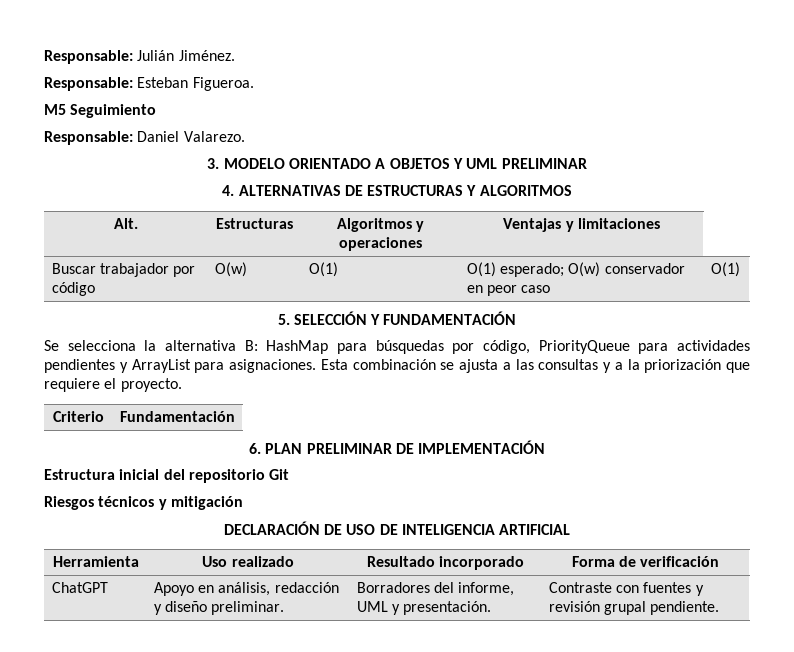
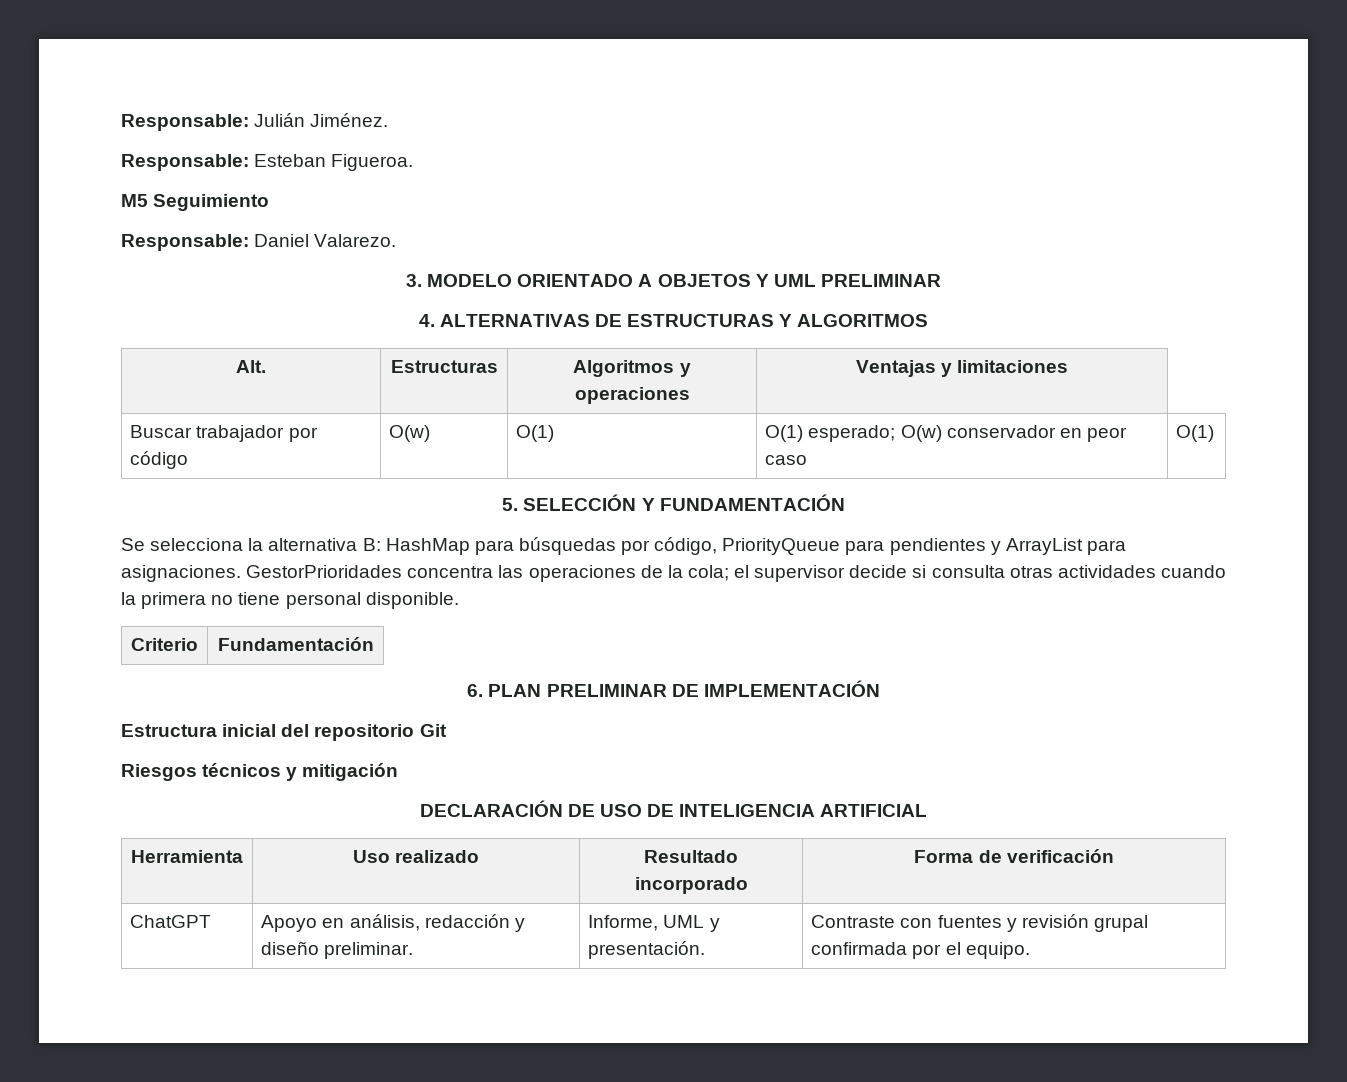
[677,340,750,351] actividades -> (885, 547) none
[320,359,750,373] [44,378,182,392] Esta combinación se ajusta a las consultas y a la priorización que requiere el proyecto. -> [246,565,1226,582] [121,592,459,609] GestorPrioridades concentra las operaciones de la cola; el supervisor decide si consulta otras actividades cuando la primera no tiene personal disponible.
[356,582,515,596] Borradores del informe, -> [588,915,659,931] Informe,
[650,601,720,615] pendiente. -> [811,942,1030,959] confirmada por el equipo.

